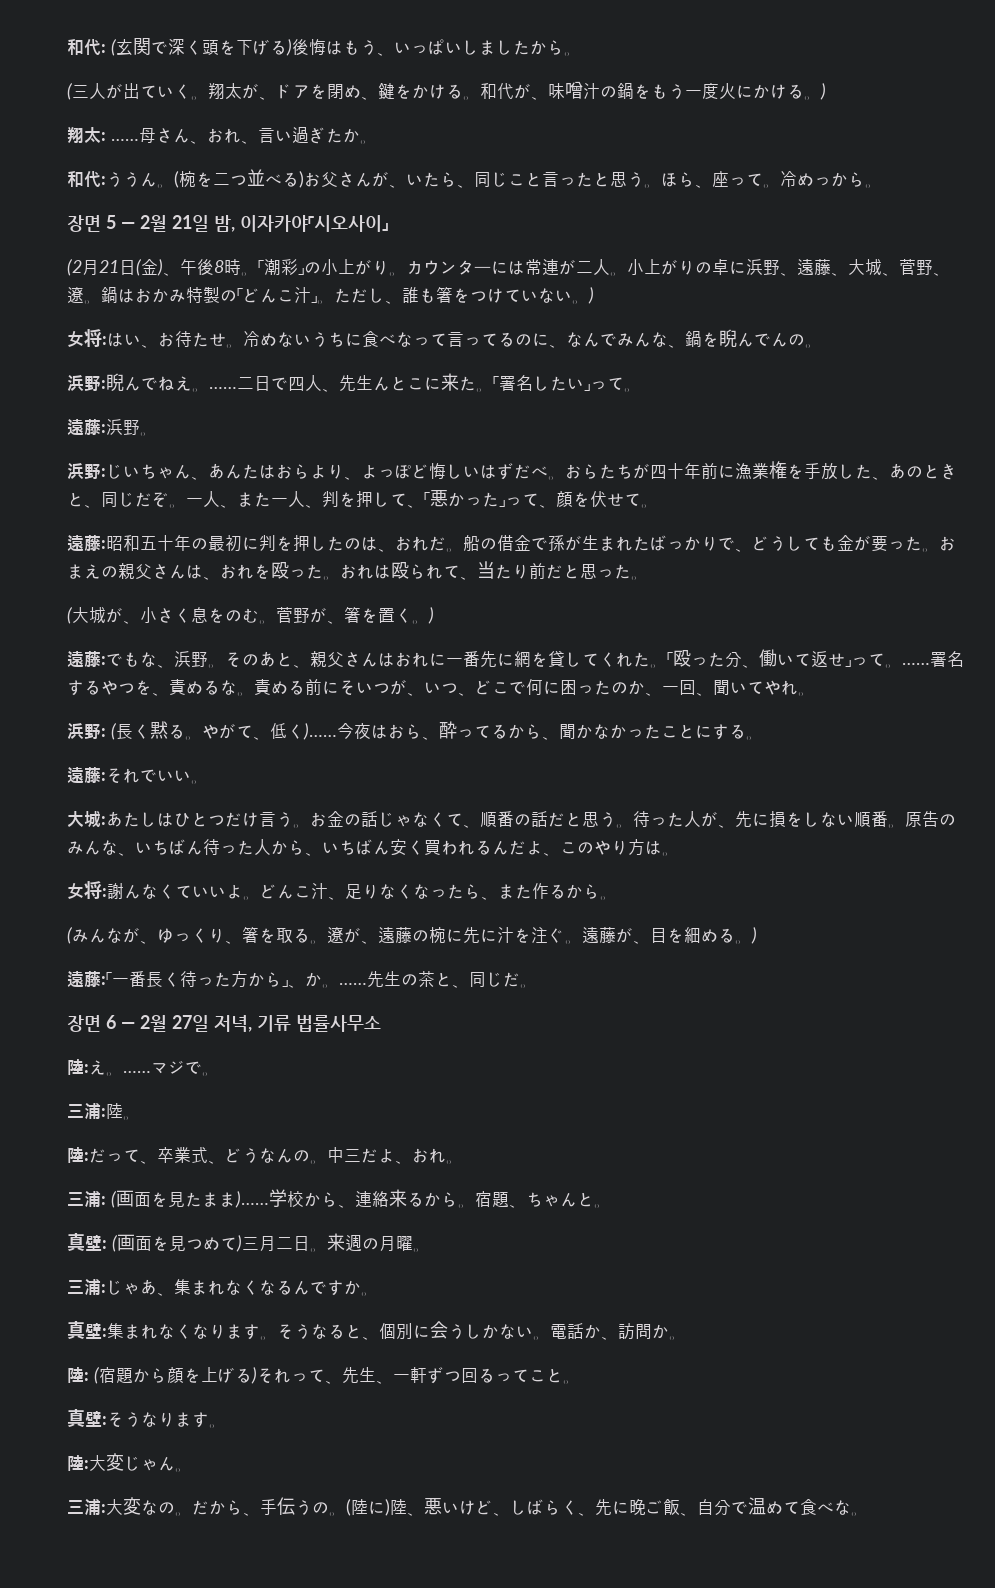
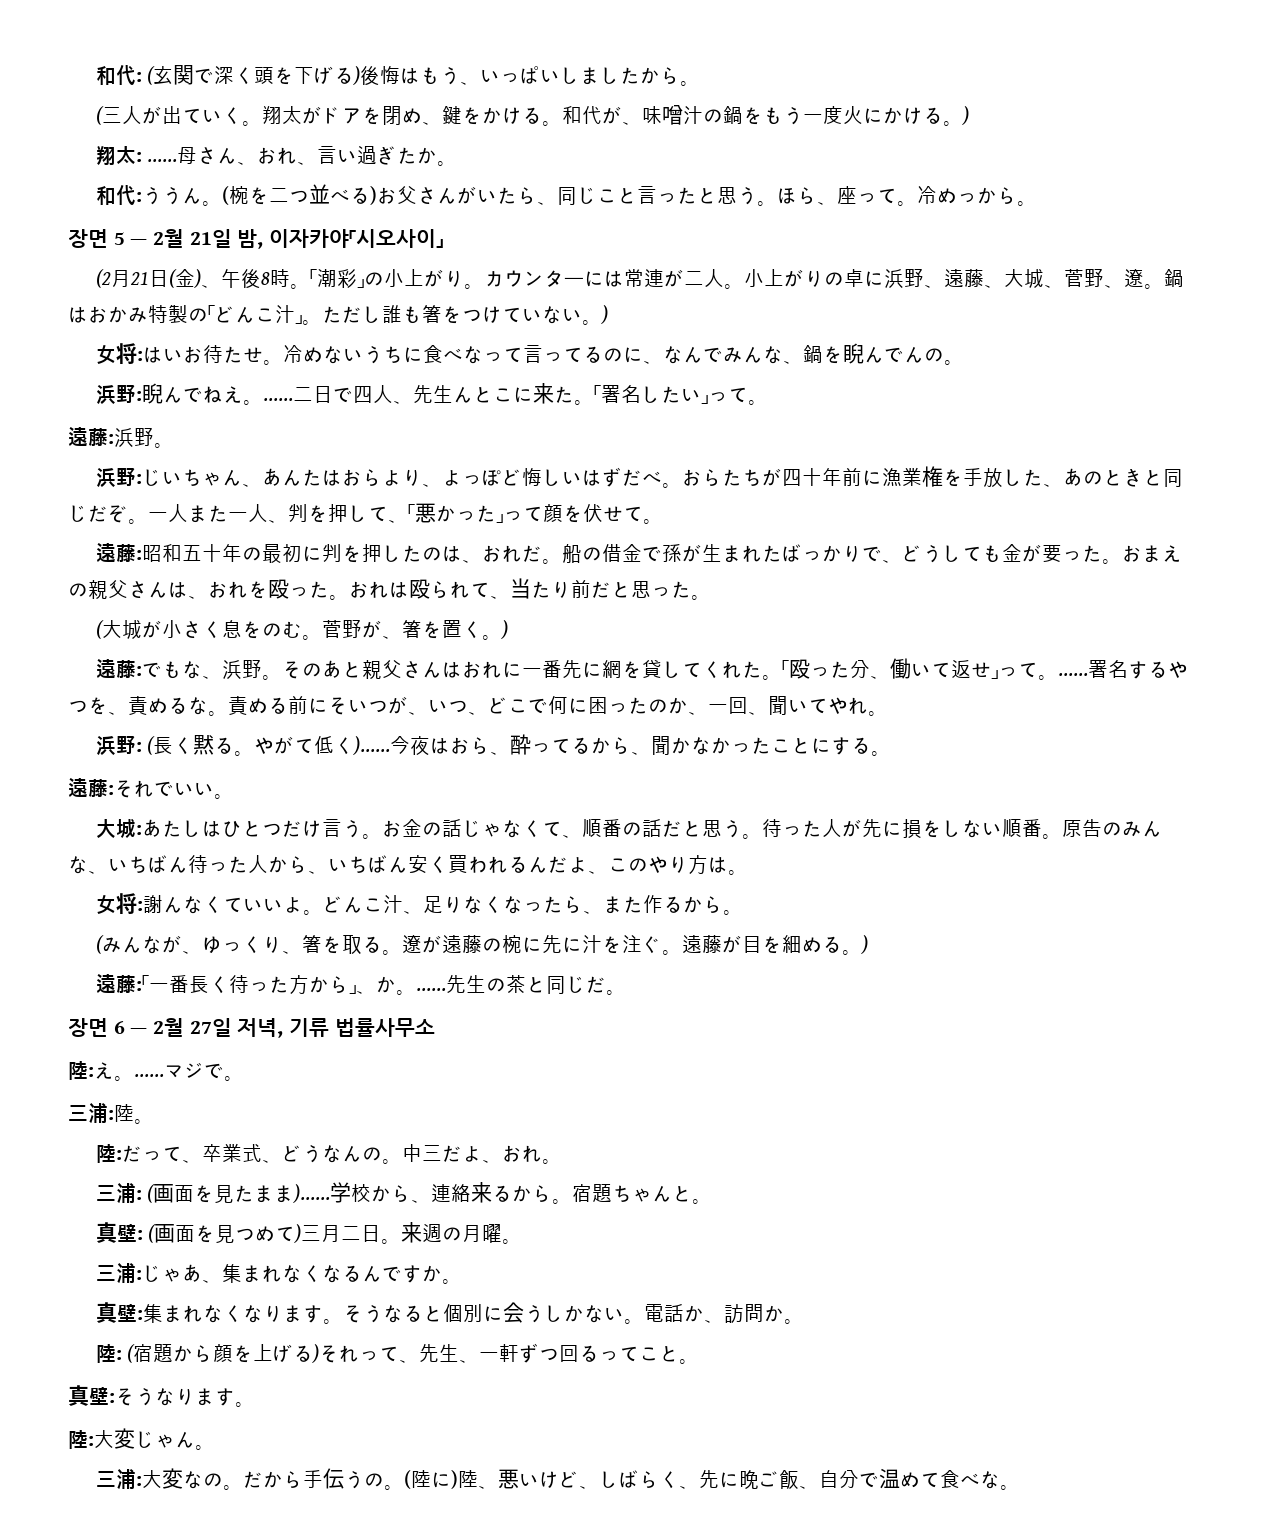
[259,97,276,100] 、 -> (322, 115) none
[389,185,406,188] 、 -> (477, 195) none
[385,301,402,304] 、 -> (382, 314) none
[141,345,158,348] 、 -> (183, 354) none
[84,505,101,508] 、 -> (1163, 478) none
[220,505,237,508] 、 -> (188, 513) none
[539,505,556,508] 、 -> (543, 514) none
[123,621,140,624] 、 -> (162, 629) none
[293,665,310,668] 、 -> (362, 670) none
[253,737,270,740] 、 -> (315, 746) none
[718,825,735,828] 、 -> (862, 828) none
[361,941,378,944] 、 -> (442, 944) none
[633,941,650,944] 、 -> (742, 944) none
[452,985,469,988] 、 -> (546, 985) none
[509,1205,526,1208] 、 -> (613, 1193) none
[362,1337,379,1340] 、 -> (443, 1314) none
[243,1513,260,1516] 、 -> (303, 1479) none

